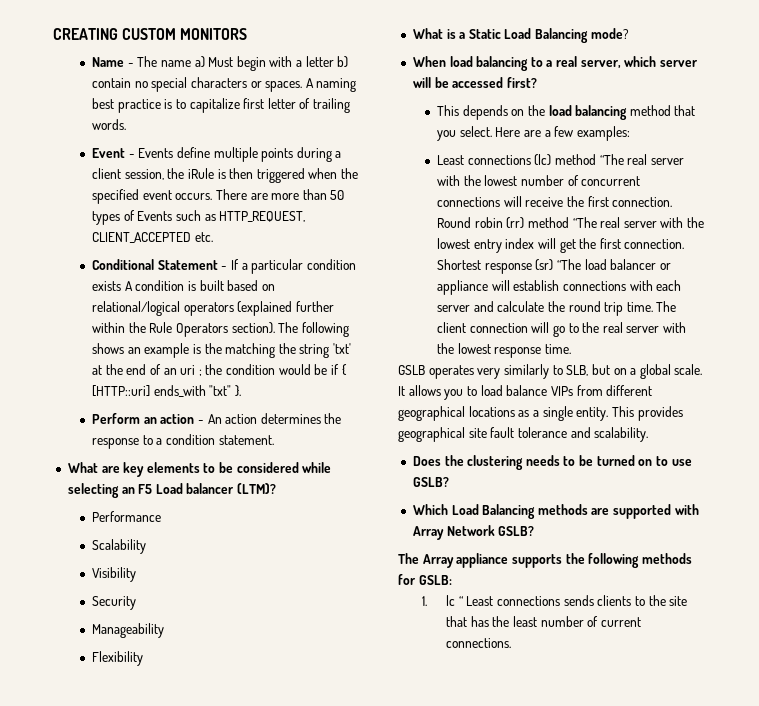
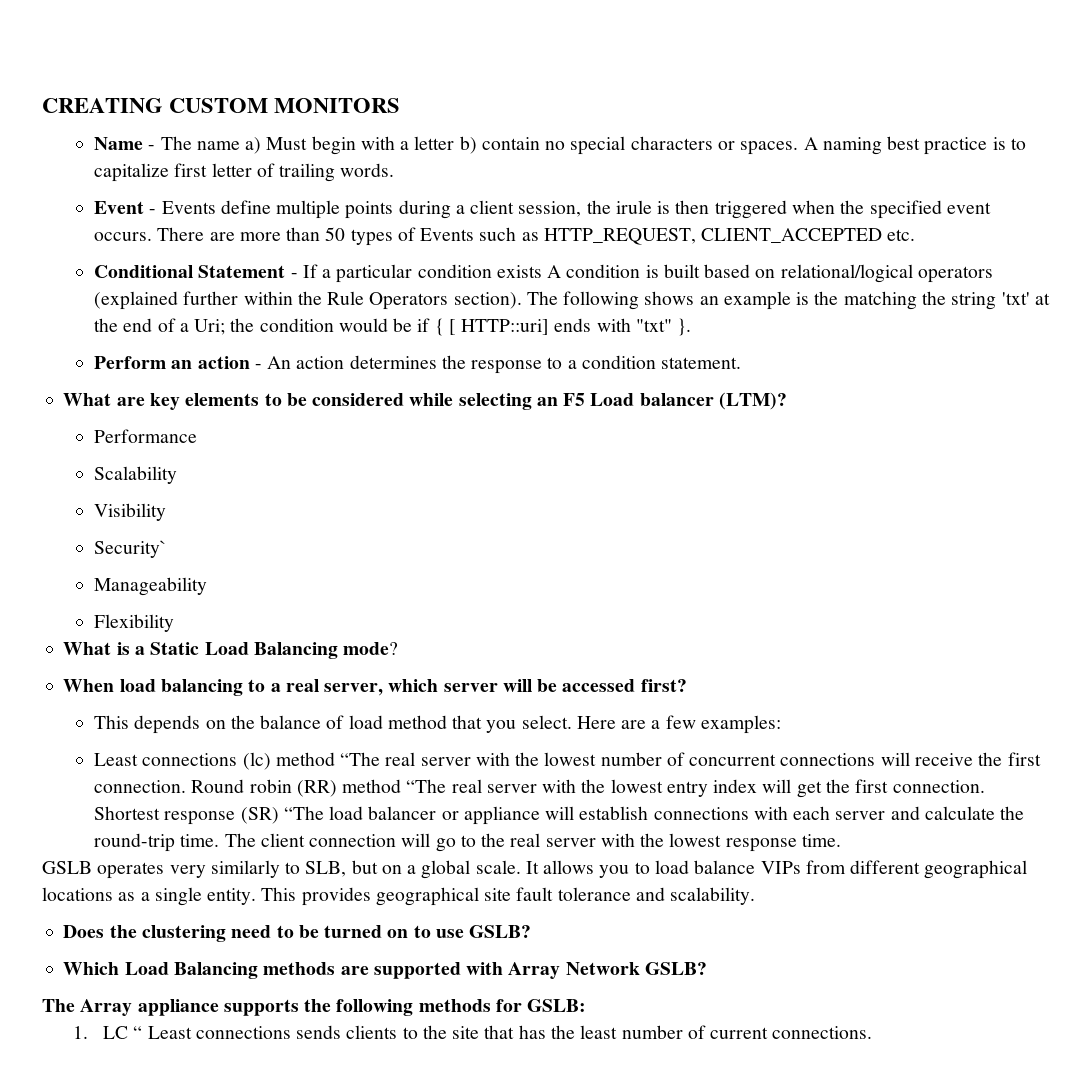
[187,168,214,179] iRule -> [615,200,652,214] irule
[163,365,202,376] an uri ; -> [179,319,226,335] a Uri;
[91,385,206,397] [HTTP::uri] ends_with -> [448,318,631,335] [ HTTP::uri] ends with
[91,596,136,610] Security -> [93,540,167,558] Security`
[548,105,628,120] load balancing -> [260,715,383,729] balance of load
[506,217,525,229] (rr) -> [296,780,337,797] (RR)
[535,259,554,271] (sr) -> [240,807,279,824] (SR)
[568,301,624,316] round trip -> [93,833,175,852] round-trip
[525,455,560,466] needs -> [231,925,272,938] need
[446,595,456,606] lc -> [103,1026,129,1039] LC

